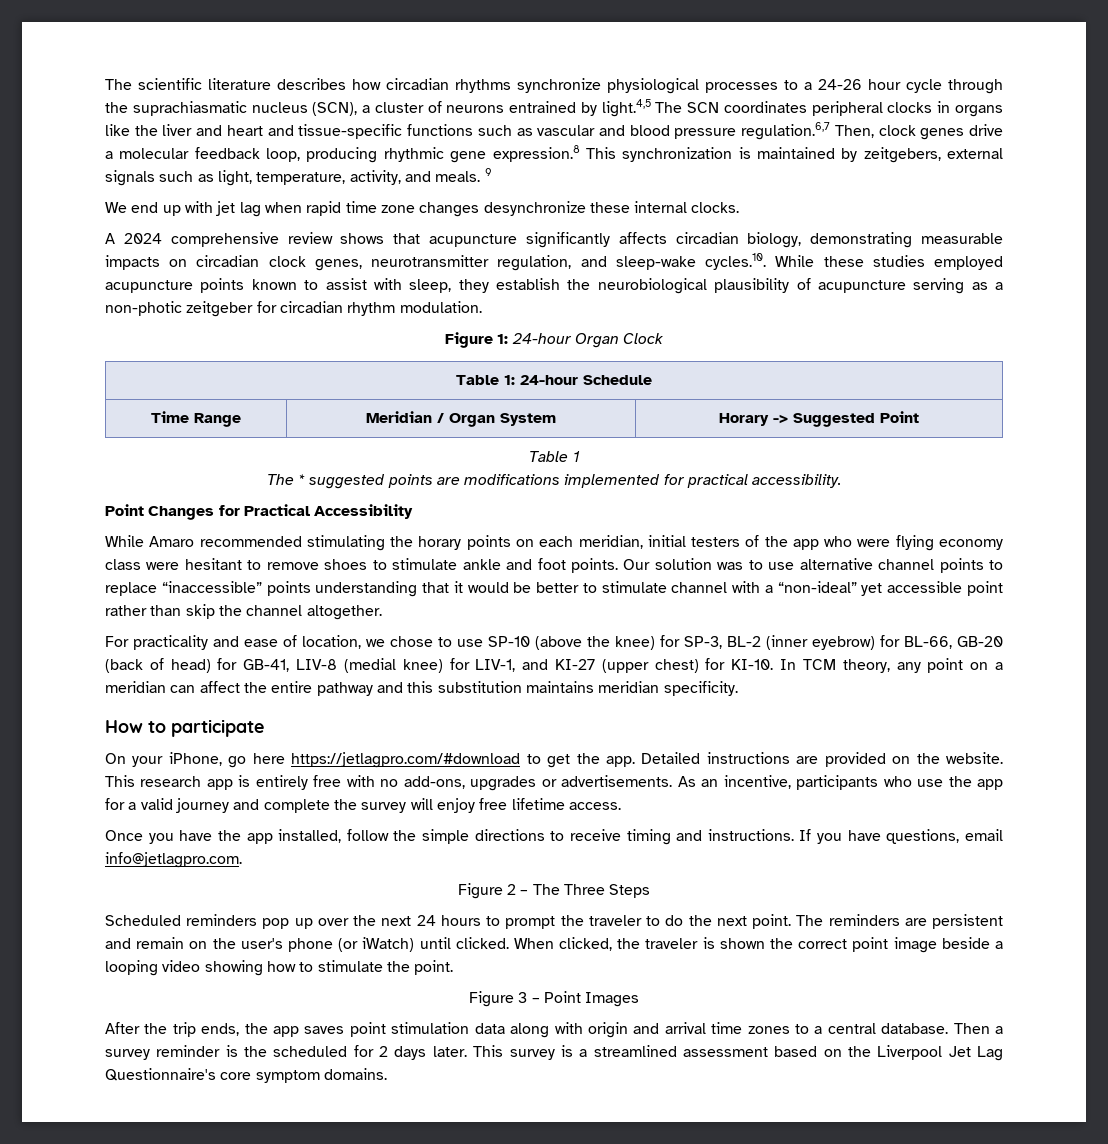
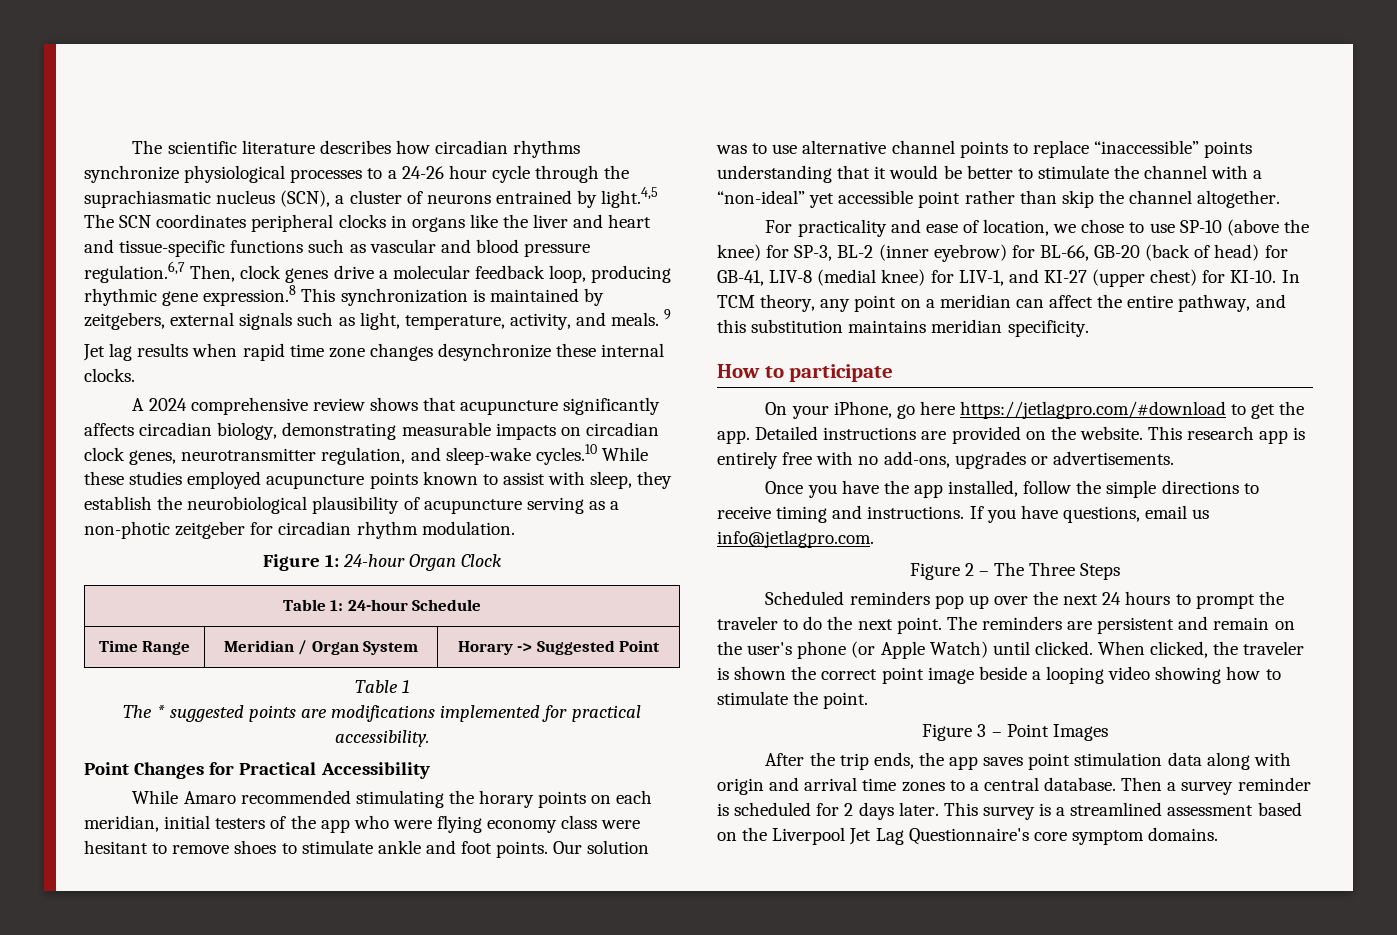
[105,201,261,217] We end up with jet lag -> [83,343,189,361] Jet lag results
[705,253,767,270] cycles.10. -> [535,444,597,465] cycles.10
(667, 587) none -> [1114,165,1140,179] the
[316,682,373,696] pathway -> [1178,294,1251,312] pathway,
[677,775,1004,790] [105,798,621,813] As an incentive, participants who use the app for a valid journey and complete the survey will enjoy free lifetime access. -> (1174, 458) none
(1004, 835) none -> [1192,509,1210,519] us
[362,937,415,952] iWatch) -> [880,641,988,659] Apple Watch)
[244,1046,268,1057] the -> (729, 809) none

